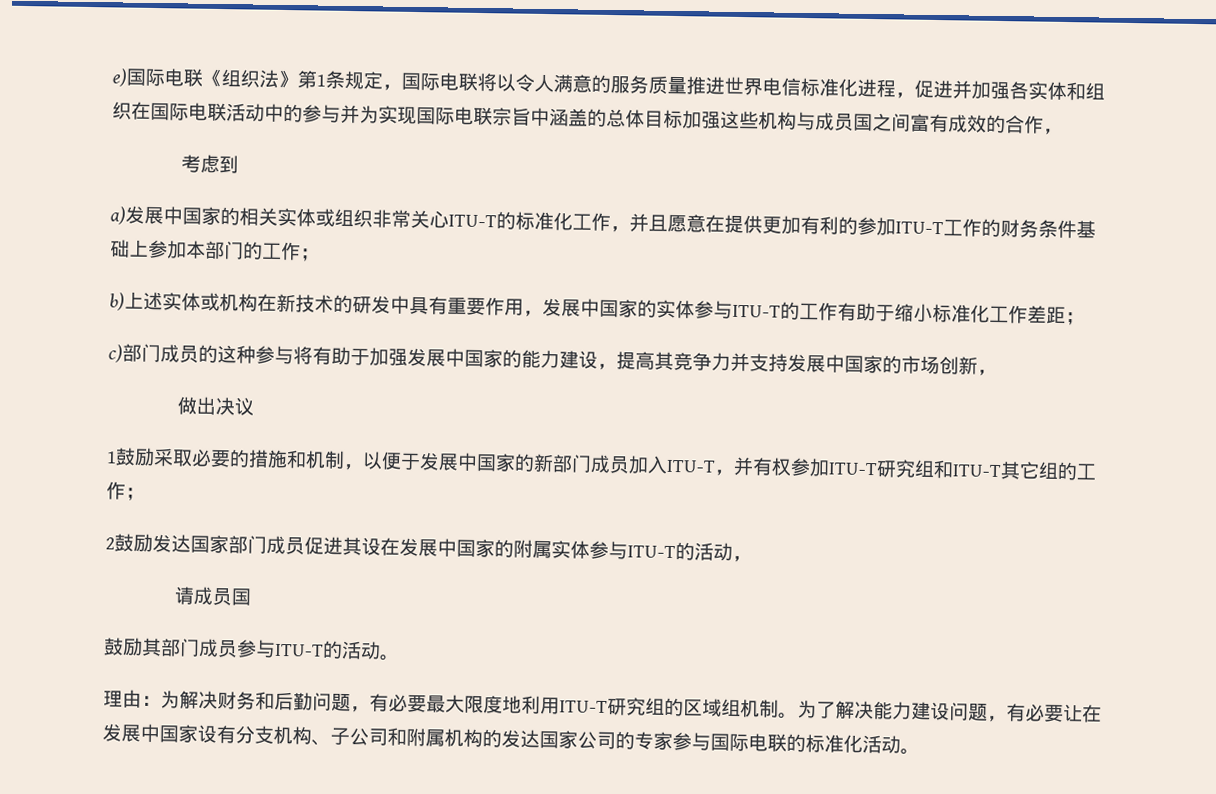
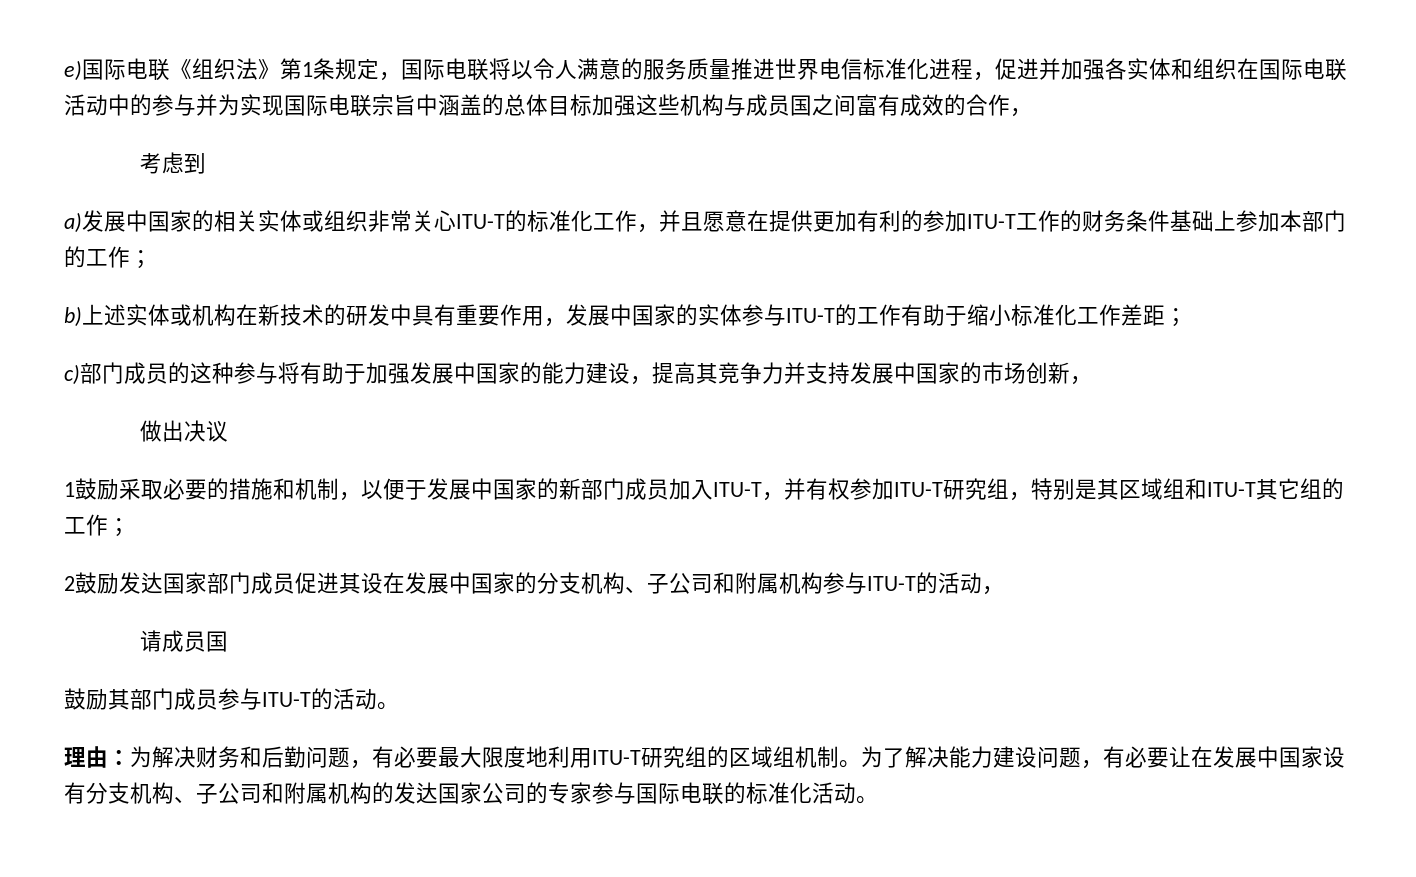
(935, 469) none -> [1009,478,1185,501] ，特别是其区域组
[513,539,590,559] 附属实体 -> [537,572,823,594] 分支机构、子公司和附属机构

